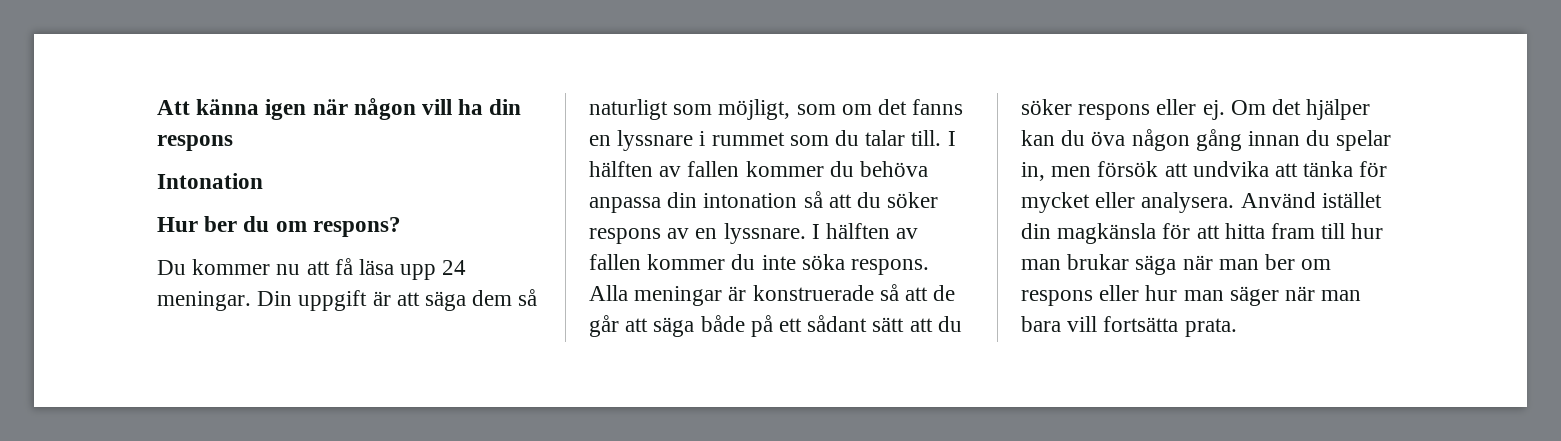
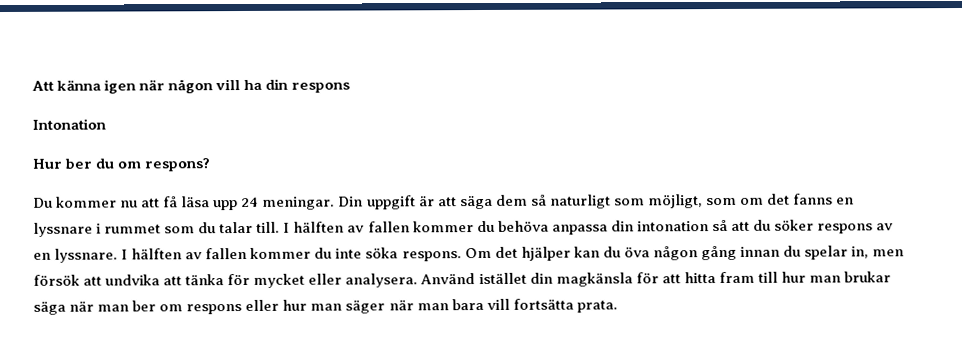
[589,284,956,306] [589,315,962,337] [1021,99,1225,120] Alla meningar är konstruerade så att de går att säga både på ett sådant sätt att du söker respons eller ej. -> (462, 256) none

